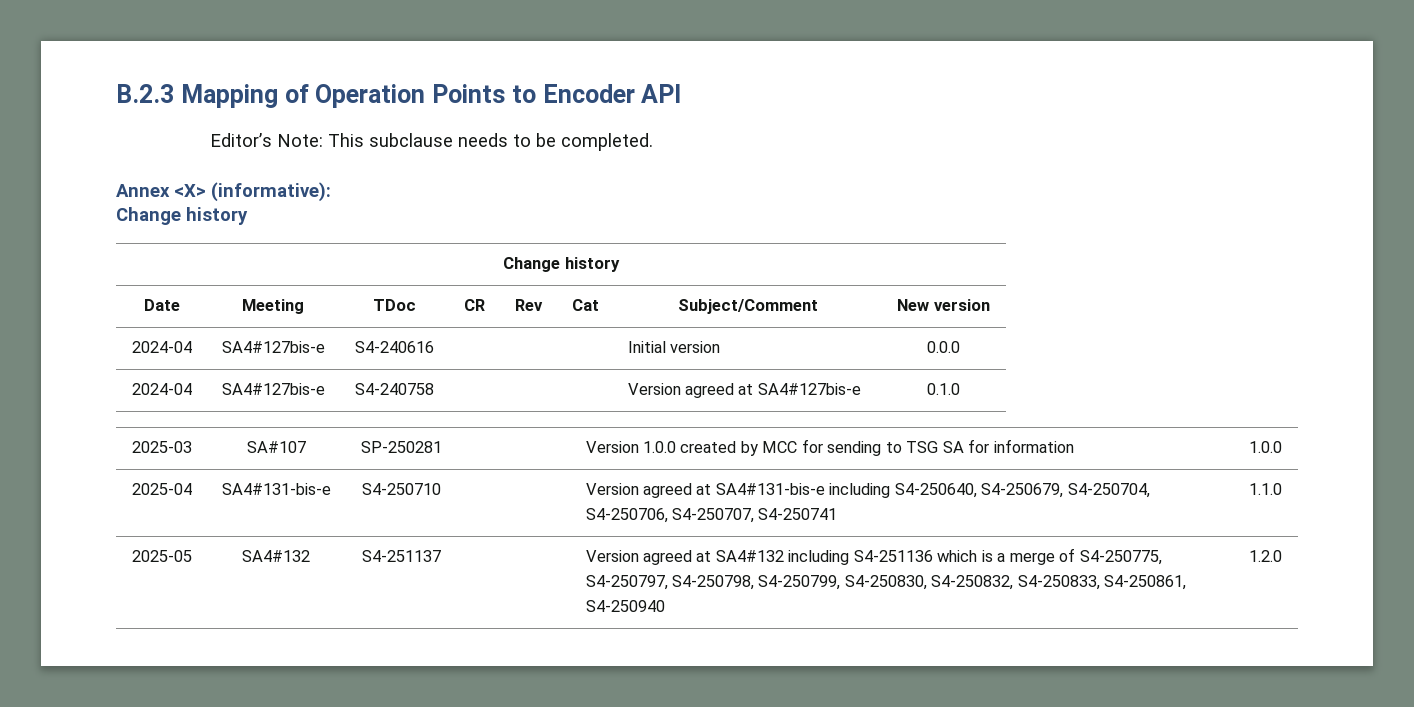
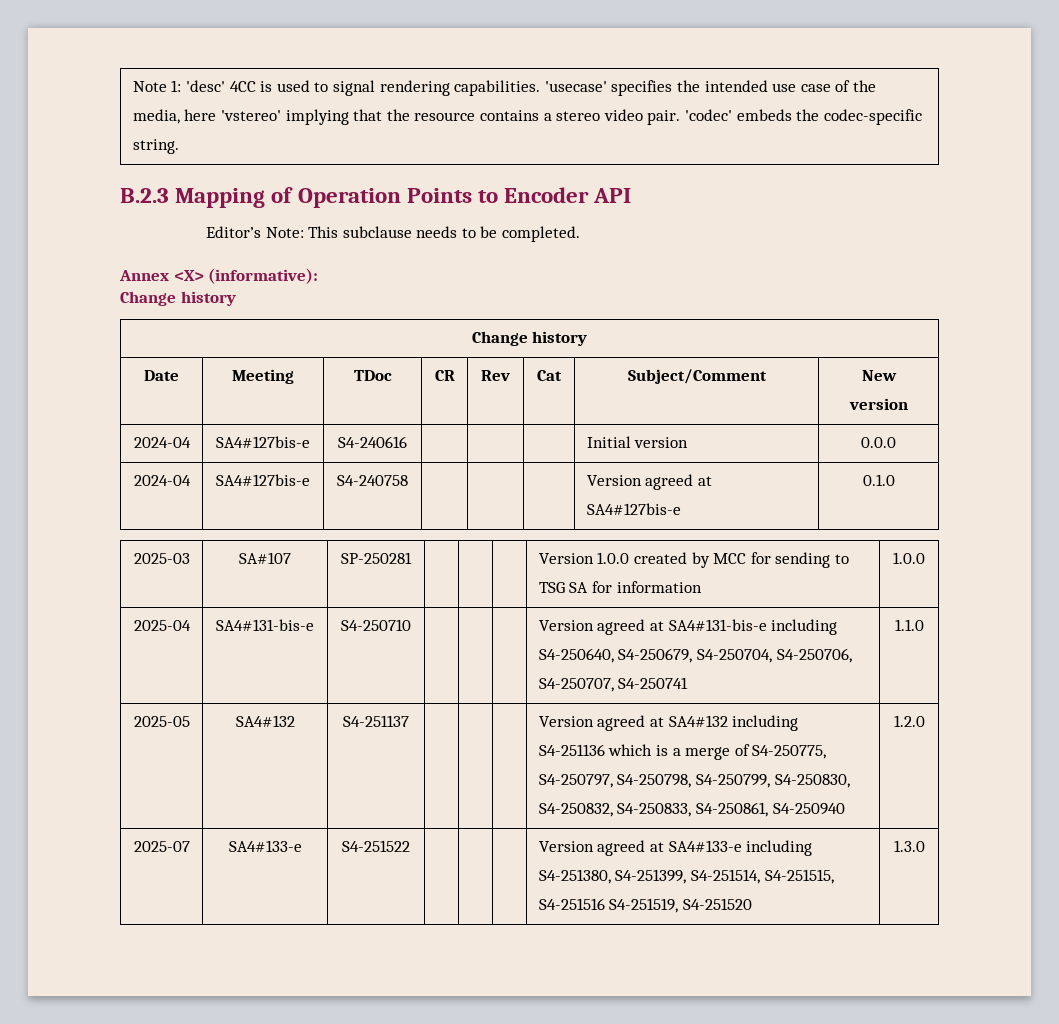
(116, 93) none -> [132,80,876,96] [132,109,922,125] [132,139,179,154] Note 1: 'desc' 4CC is used to signal rendering capabilities. 'usecase' specifies the intended use case of the media, here 'vstereo' implying that the resource contains a stereo video pair. 'codec' embeds the codec-specific string. //
(1282, 556) none -> [133,841,190,852] [228,840,302,852] [342,840,410,852] [538,840,813,856] [538,869,834,884] [538,898,753,913] [893,840,925,852] // 2025-07 | SA4#133-e | S4-251522 | | | | Version agreed at SA4#133-e including S4-251380, S4-251399, S4-251514, S4-251515, S4-251516 S4-251519, S4-251520 | 1.3.0

